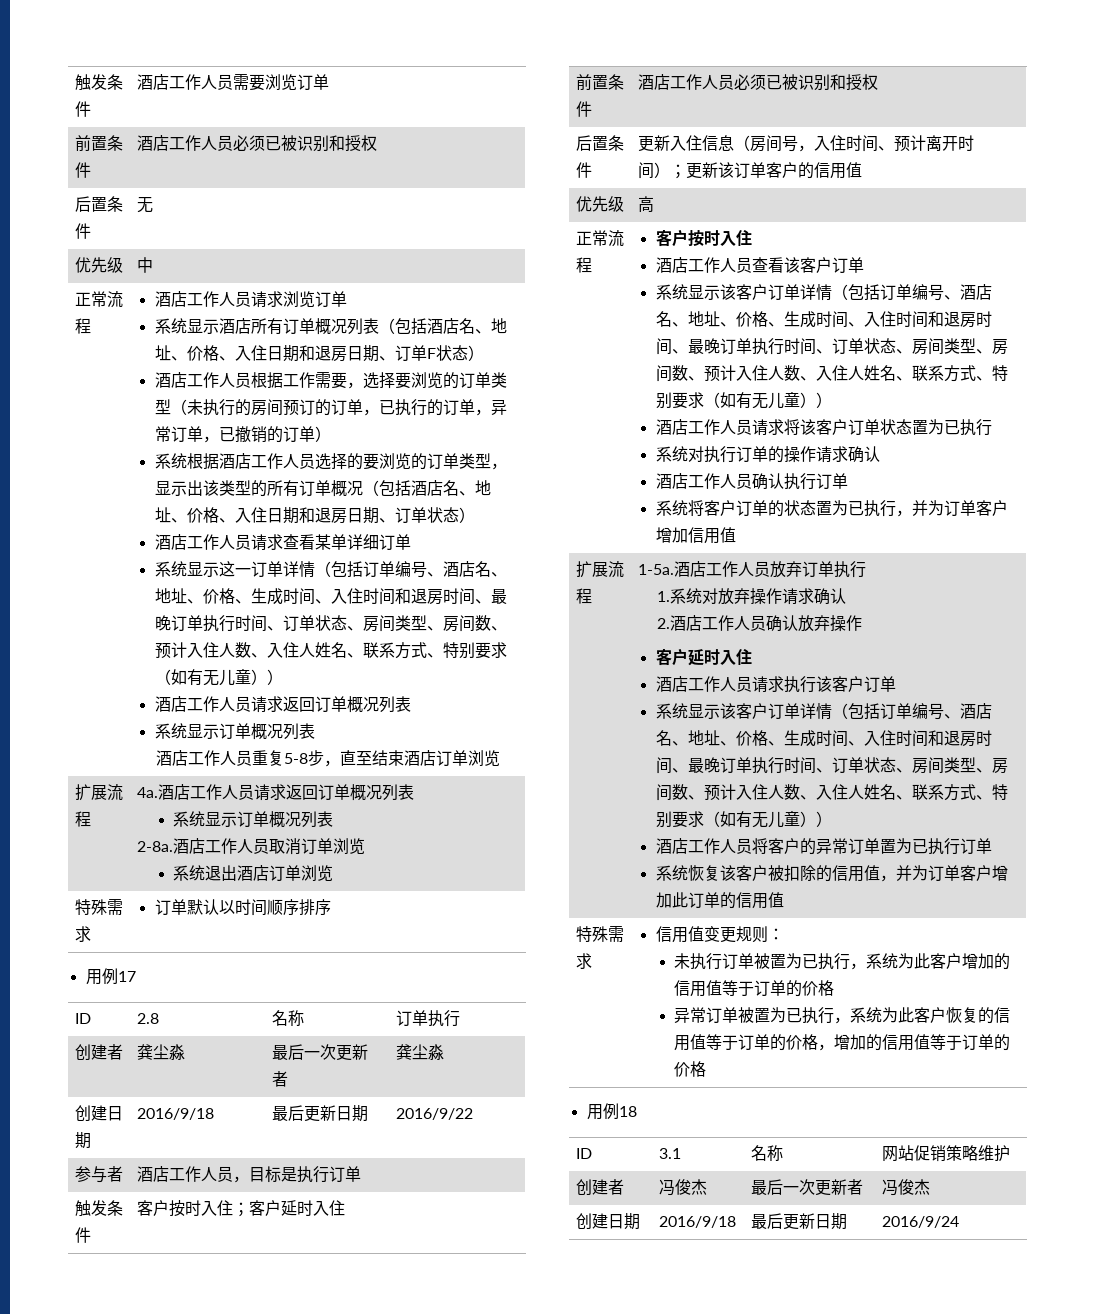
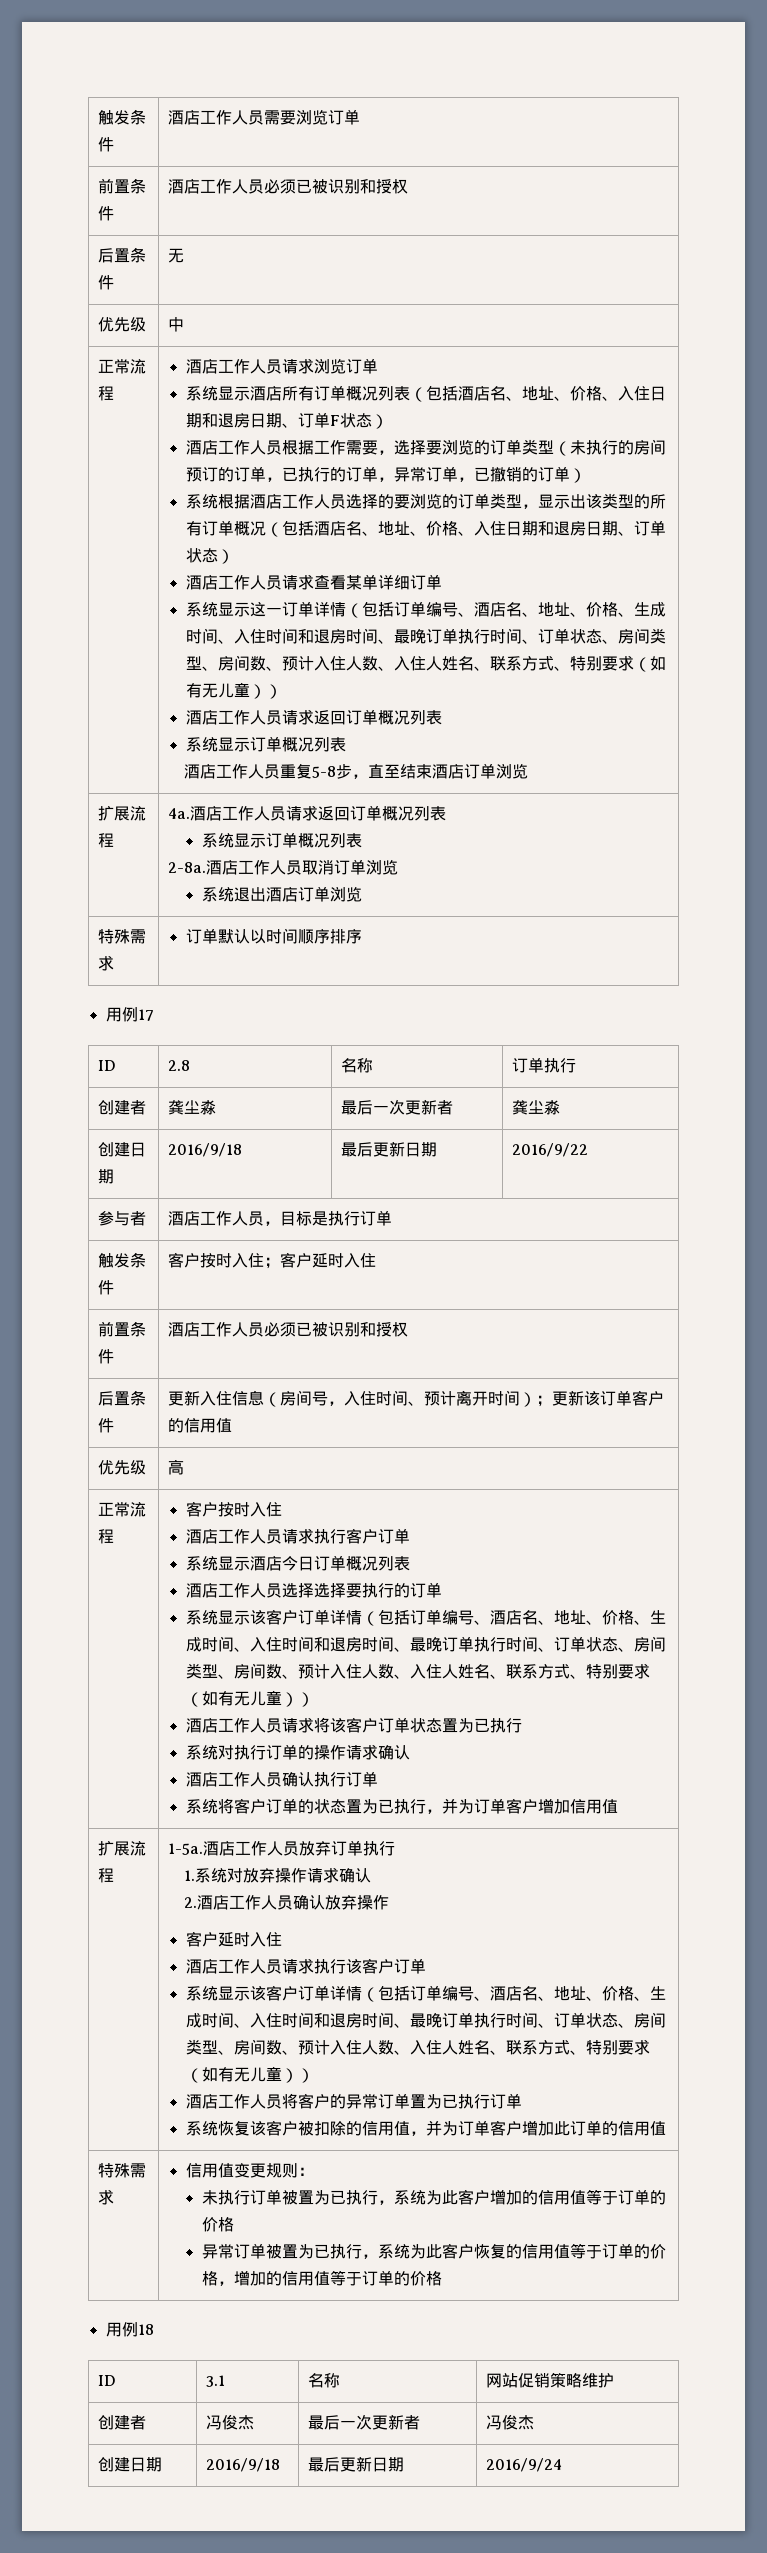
[751,257,864,273] 查看该客户订单 -> [281,1528,410,1544] [185,1555,410,1571] [185,1582,442,1598] 请求执行客户订单 // 系统显示酒店今日订单概况列表 // 酒店工作人员选择选择要执行的订单

